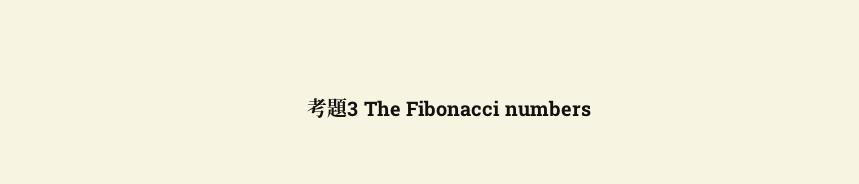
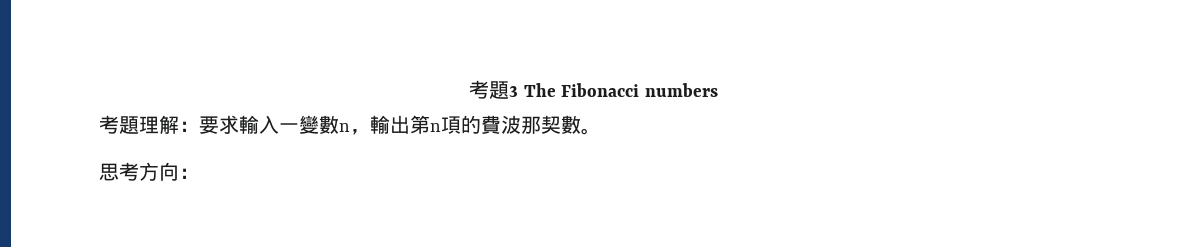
(591, 108) none -> [99,115,601,135] [99,162,199,181] // 考題理解：要求輸入一變數n，輸出第n項的費波那契數。 // 思考方向：

